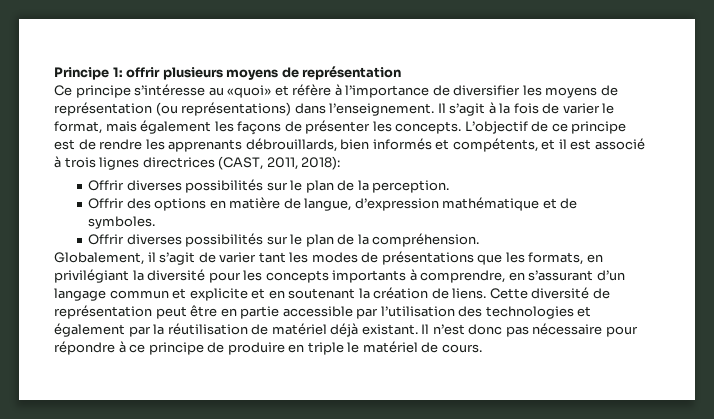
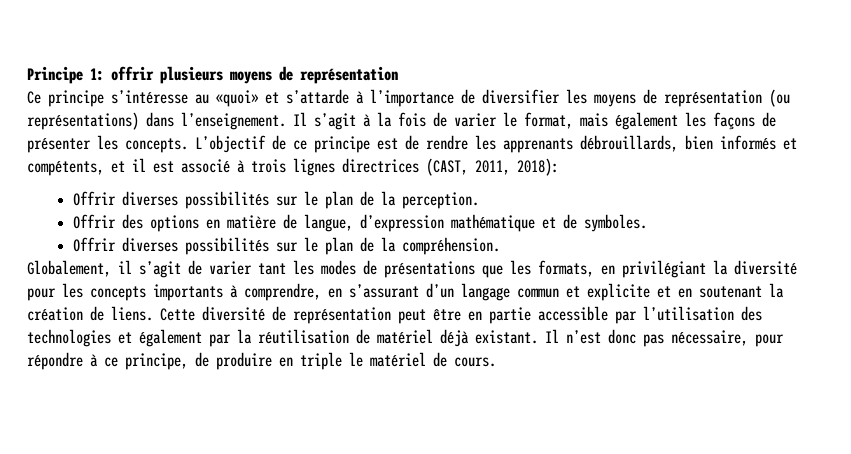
[292,84,332,96] réfère -> [286,89,349,104] s’attarde
[532,323,603,335] nécessaire -> [671,330,748,346] nécessaire,
[148,342,204,355] principe -> [125,353,188,370] principe,

